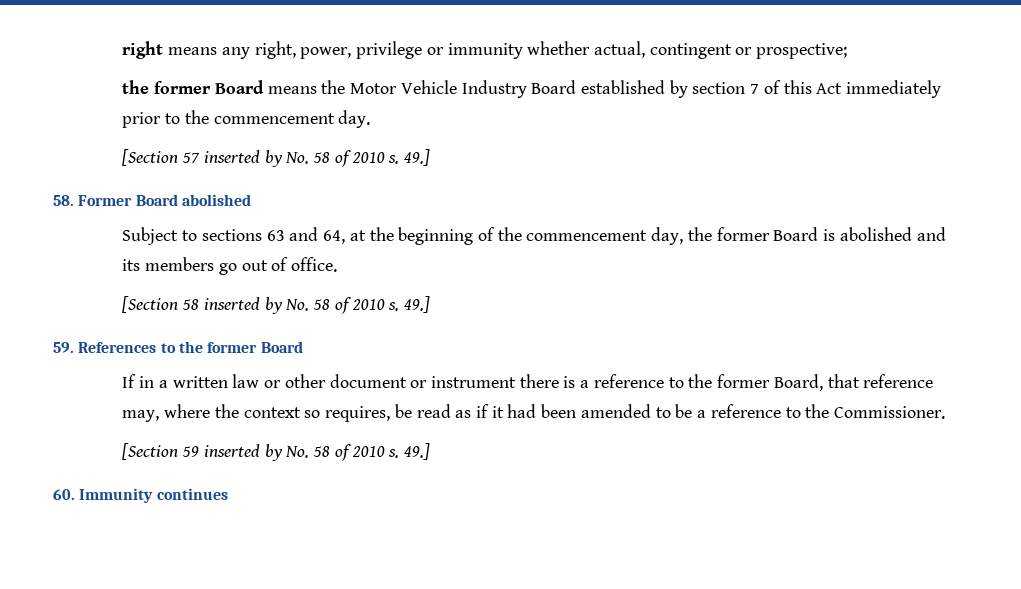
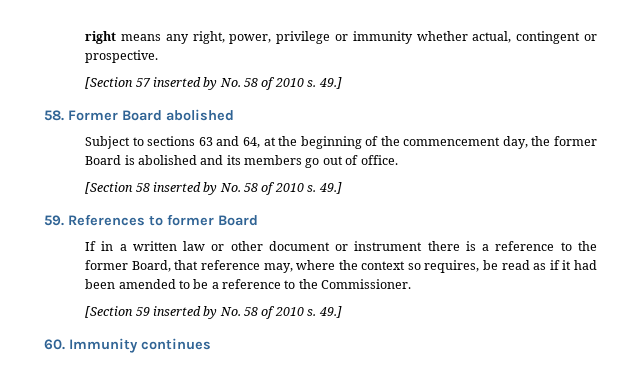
[756,43,848,59] [122,80,942,98] [122,110,371,128] prospective; // the former Board means the Motor Vehicle Industry Board established by section 7 of this Act immediately prior to the commencement day. -> [85,50,159,63] prospective.
[178,341,203,353] the -> (163, 221) none

